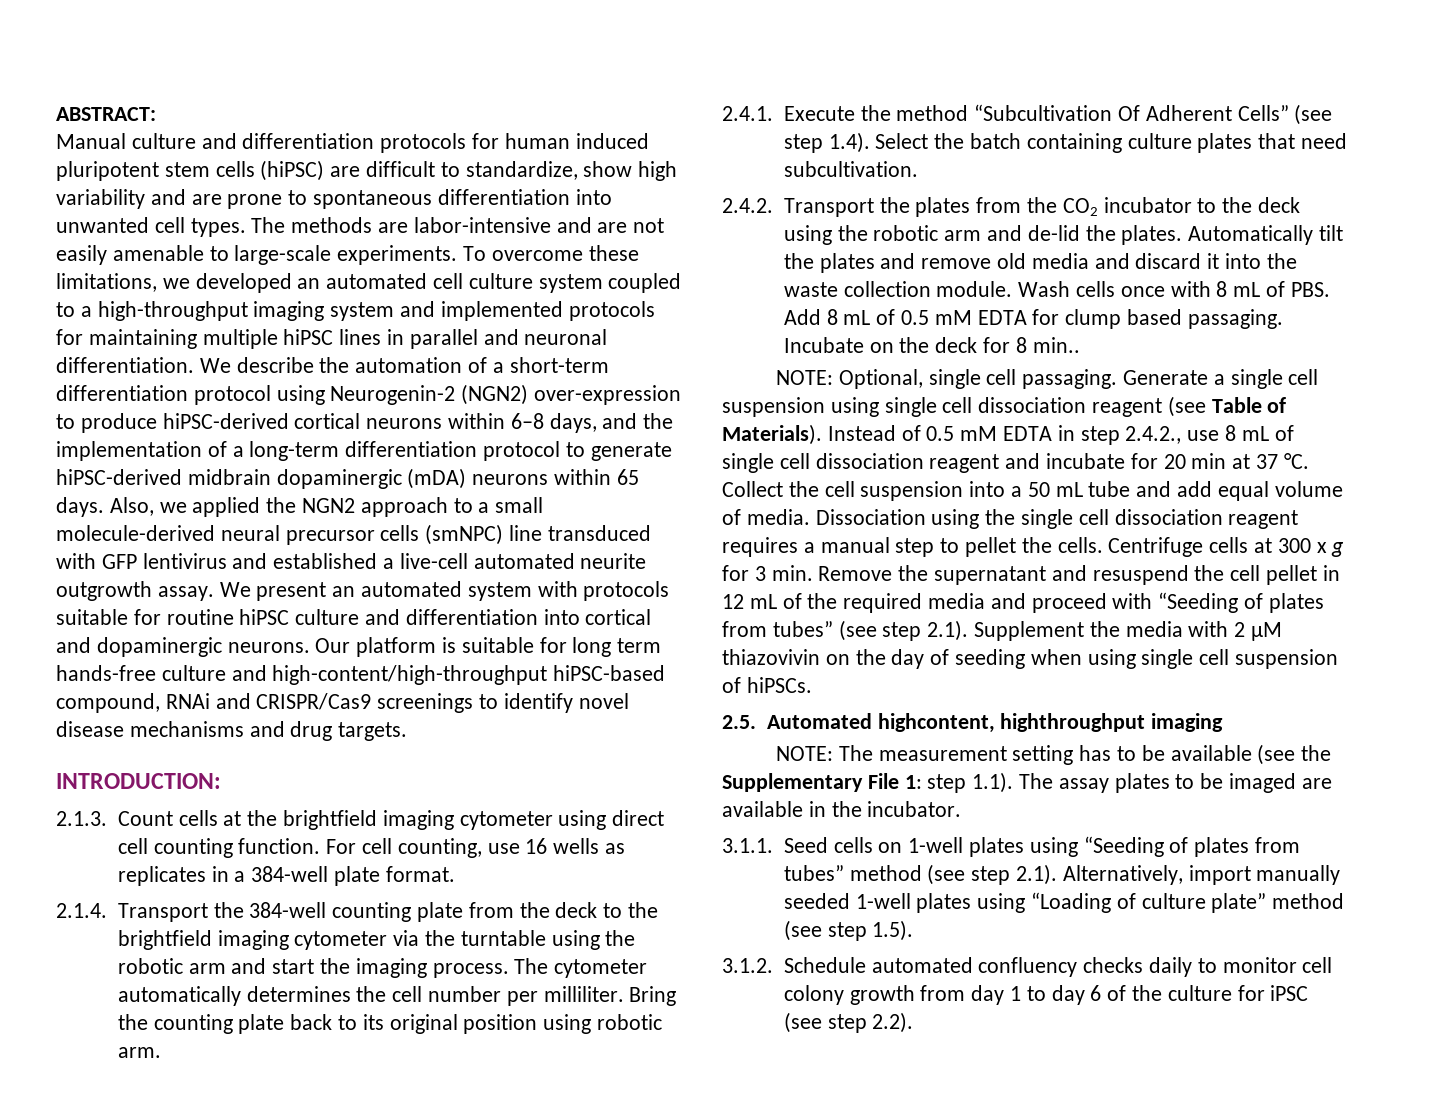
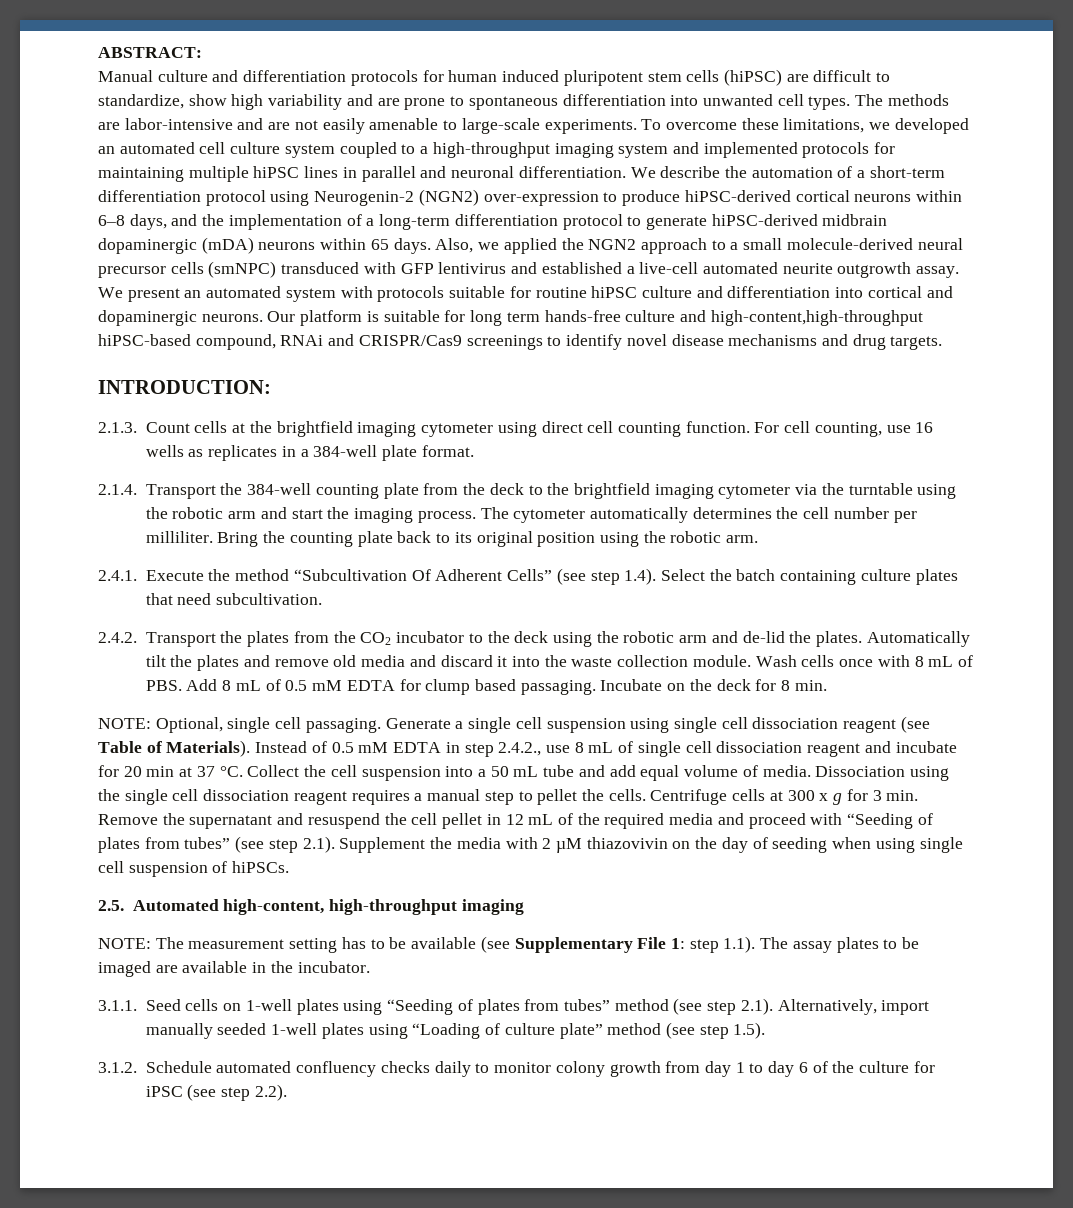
[509,525,543,541] line -> (277, 269) none
[272,665,548,685] high-content/high-throughput -> [710,310,923,326] high-content,high-throughput
(592, 1024) none -> [643,531,666,543] the
[1032,337,1080,353] min.. -> [794,680,827,691] min.
[877,713,1146,733] highcontent, highthroughput -> [223,899,458,915] high-content, high-throughput
[1301,745,1332,761] the -> (510, 944) none
[1302,957,1333,973] cell -> (552, 1067) none

